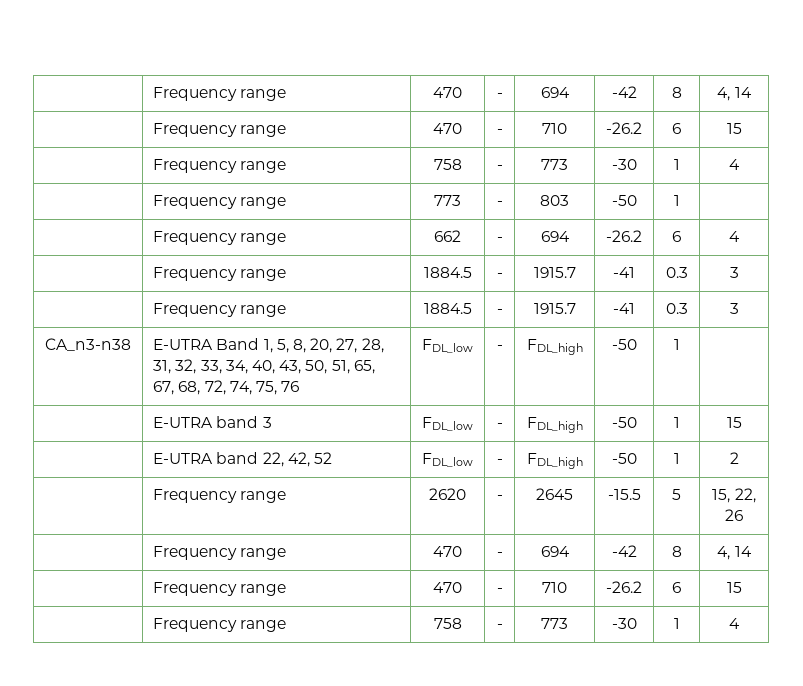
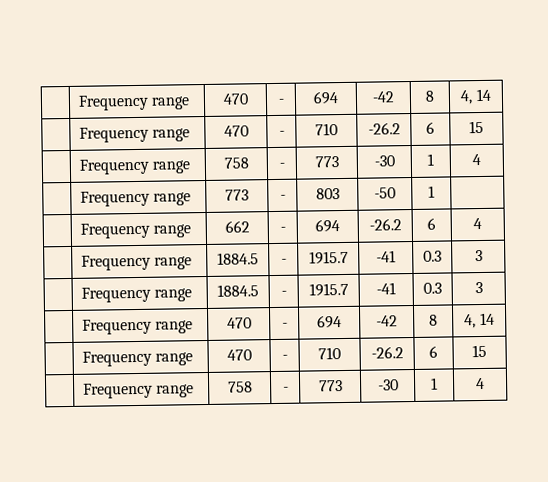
[45,338,131,351] [153,338,384,353] [153,359,375,374] [153,380,300,395] [422,339,473,353] [496,345,503,350] [526,339,583,355] [611,339,637,350] [673,339,680,350] [153,416,272,428] [422,417,473,431] [496,423,503,428] [526,417,583,433] [611,417,637,428] [673,417,680,428] [726,417,742,428] [153,452,332,467] [422,453,473,467] [496,459,503,464] [526,453,583,469] [611,453,637,464] [673,453,680,464] [729,452,739,464] [153,489,287,503] [429,488,466,500] [496,495,503,500] [536,488,573,500] [607,489,641,500] [672,489,681,500] [712,488,756,503] [725,509,743,521] // CA_n3-n38 | E-UTRA Band 1, 5, 8, 20, 27, 28, 31, 32, 33, 34, 40, 43, 50, 51, 65, 67, 68, 72, 74, 75, 76 | FDL_low | - | FDL_high | -50 | 1 | // | E-UTRA band 3 | FDL_low | - | FDL_high | -50 | 1 | 15 // | E-UTRA band 22, 42, 52 | FDL_low | - | FDL_high | -50 | 1 | 2 // | Frequency range | 2620 | - | 2645 | -15.5 | 5 | 15, 22, 26 -> (483, 287) none

